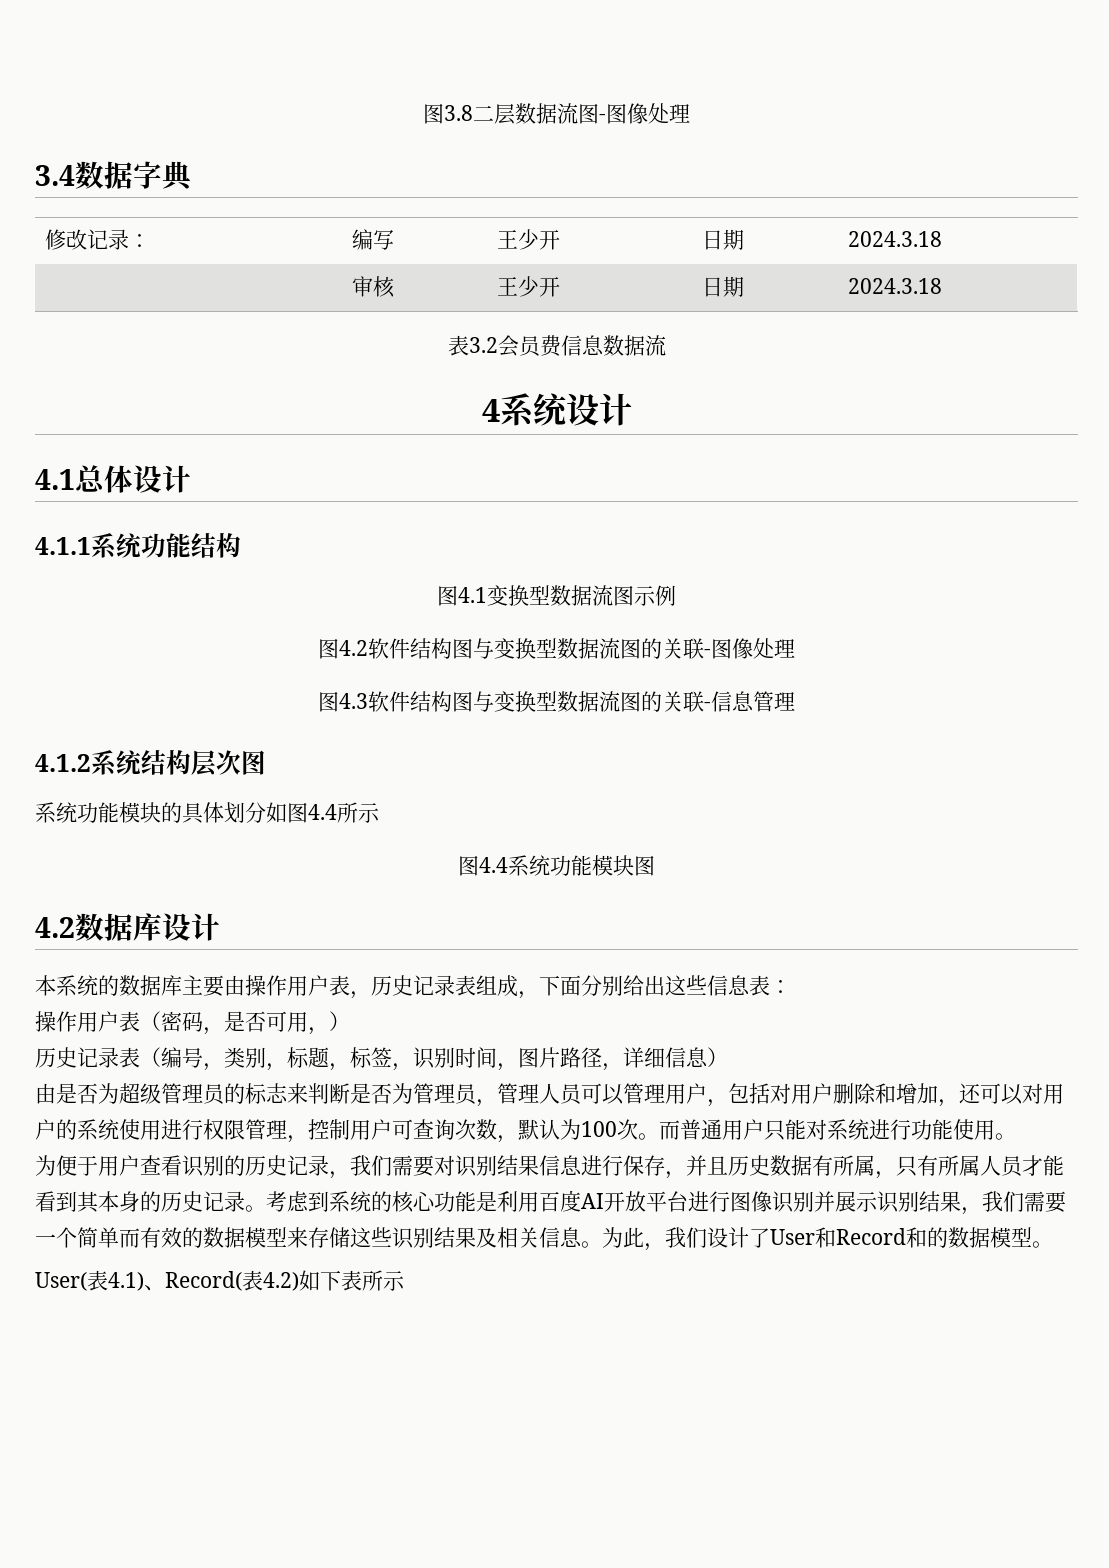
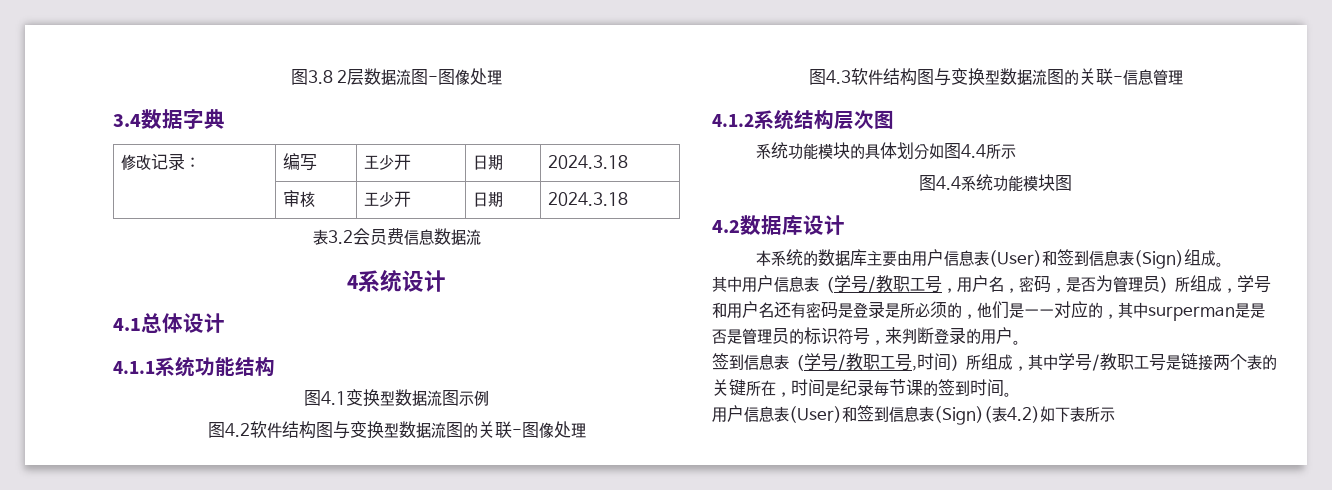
[473,105,494,121] 二 -> [337,70,348,83] 2
[245,975,791,999] [35,1011,350,1035] [35,1047,728,1071] [35,1083,1064,1107] [35,1119,1016,1143] [35,1155,1064,1179] [35,1190,1066,1215] [35,1227,1053,1251] [35,1270,242,1291] 操作用户表，历史记录表组成，下面分别给出这些信息表： // 操作用户表（密码，是否可用，） // 历史记录表（编号，类别，标题，标签，识别时间，图片路径，详细信息） // 由是否为超级管理员的标志来判断是否为管理员，管理人员可以管理用户，包括对用户删除和增加，还可以对用户的系统使用进行权限管理，控制用户可查询次数，默认为100次。而普通用户只能对系统进行功能使用。 // 为便于用户查看识别的历史记录，我们需要对识别结果信息进行保存，并且历史数据有所属，只有所属人员才能看到其本身的历史记录。考虑到系统的核心功能是利用百度AI开放平台进行图像识别并展示识别结果，我们需要一个简单而有效的数据模型来存储这些识别结果及相关信息。为此，我们设计了User和Record和的数据模型。 // User(表4.1)、Record( -> [912,249,1225,269] [712,275,1271,293] [712,301,1265,321] [712,327,1021,345] [712,353,1277,371] [712,379,1012,397] [712,405,992,425] 用户信息表(User)和签到信息表(Sign)组成。 // 其中用户信息表（学号/教职工号，用户名，密码，是否为管理员）所组成，学号和用户名还有密码是登录是所必须的，他们是一一对应的，其中surperman是是否是管理员的标识符号，来判断登录的用户。 // 签到信息表（学号/教职工号,时间）所组成，其中学号/教职工号是链接两个表的关键所在，时间是纪录每节课的签到时间。 // 用户信息表(User)和签到信息表(Sign)(

